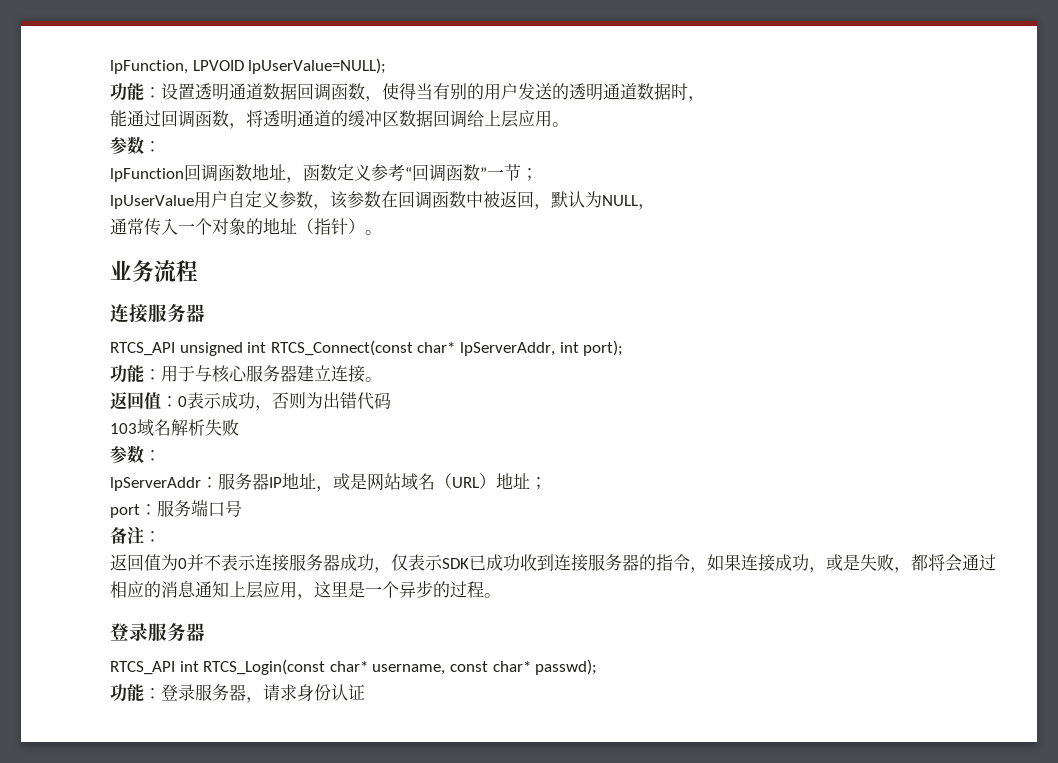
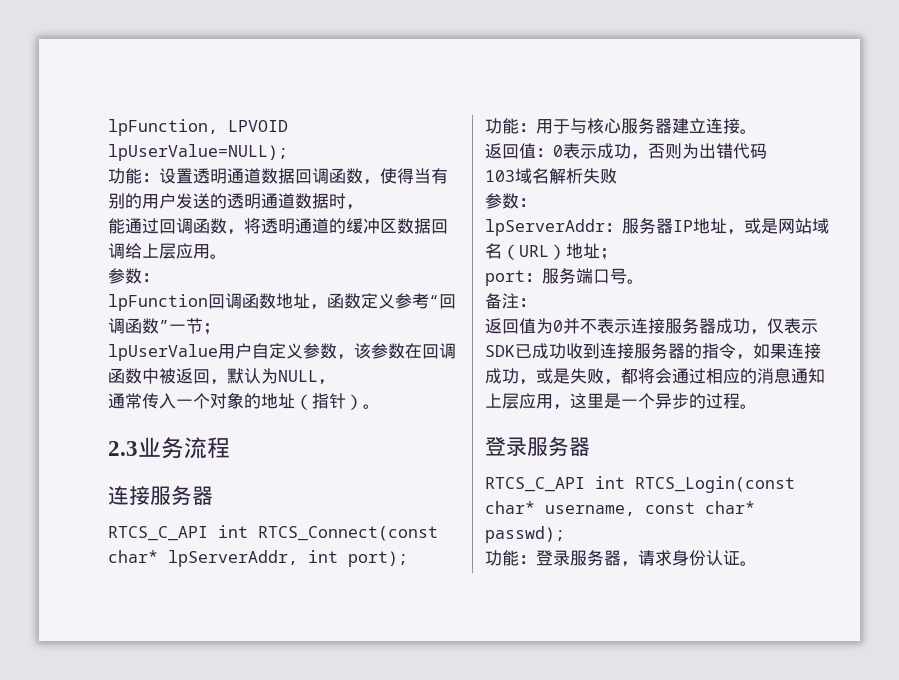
(382, 232) none -> [108,441,138,456] 2.3
[110,342,243,356] RTCS_API unsigned -> [108,526,208,541] RTCS_C_API
(242, 508) none -> [627,279,644,284] 。
[110,661,175,675] RTCS_API -> [485,477,585,492] RTCS_C_API
(365, 692) none -> [740,561,757,566] 。

